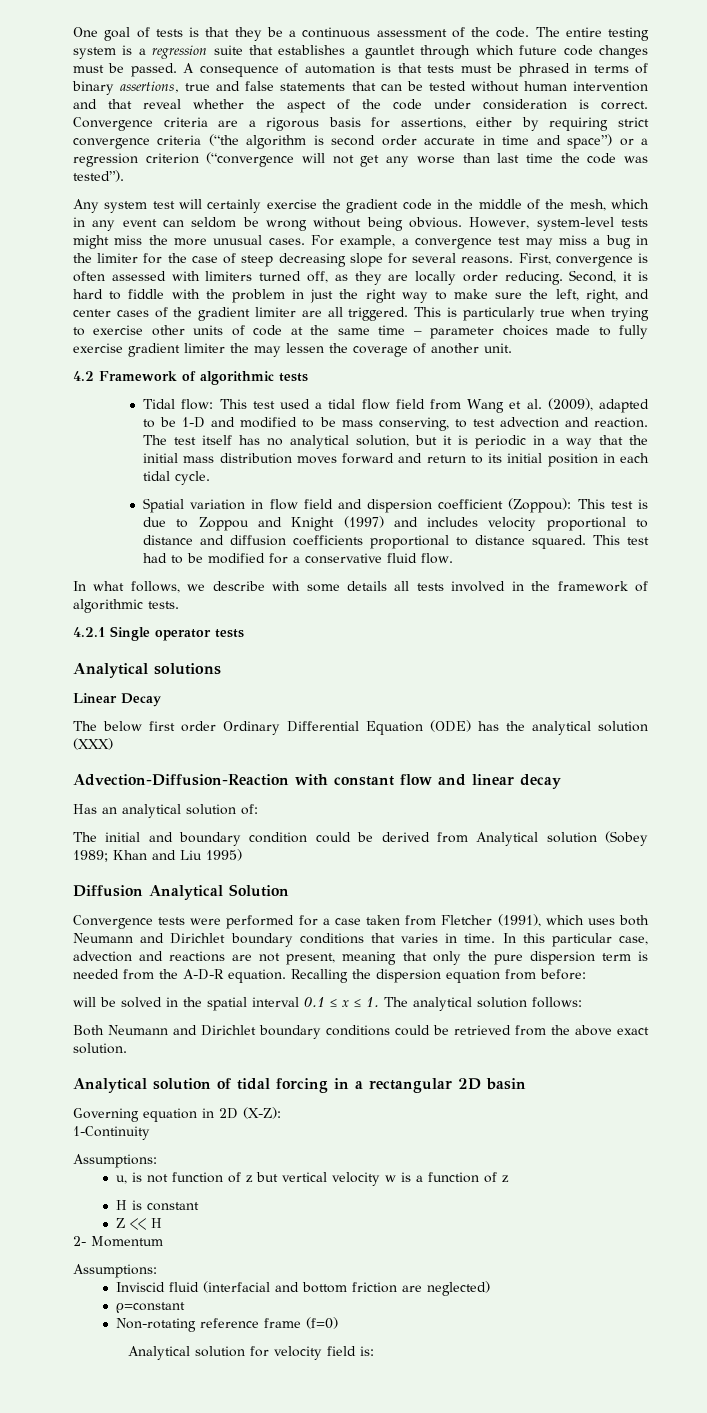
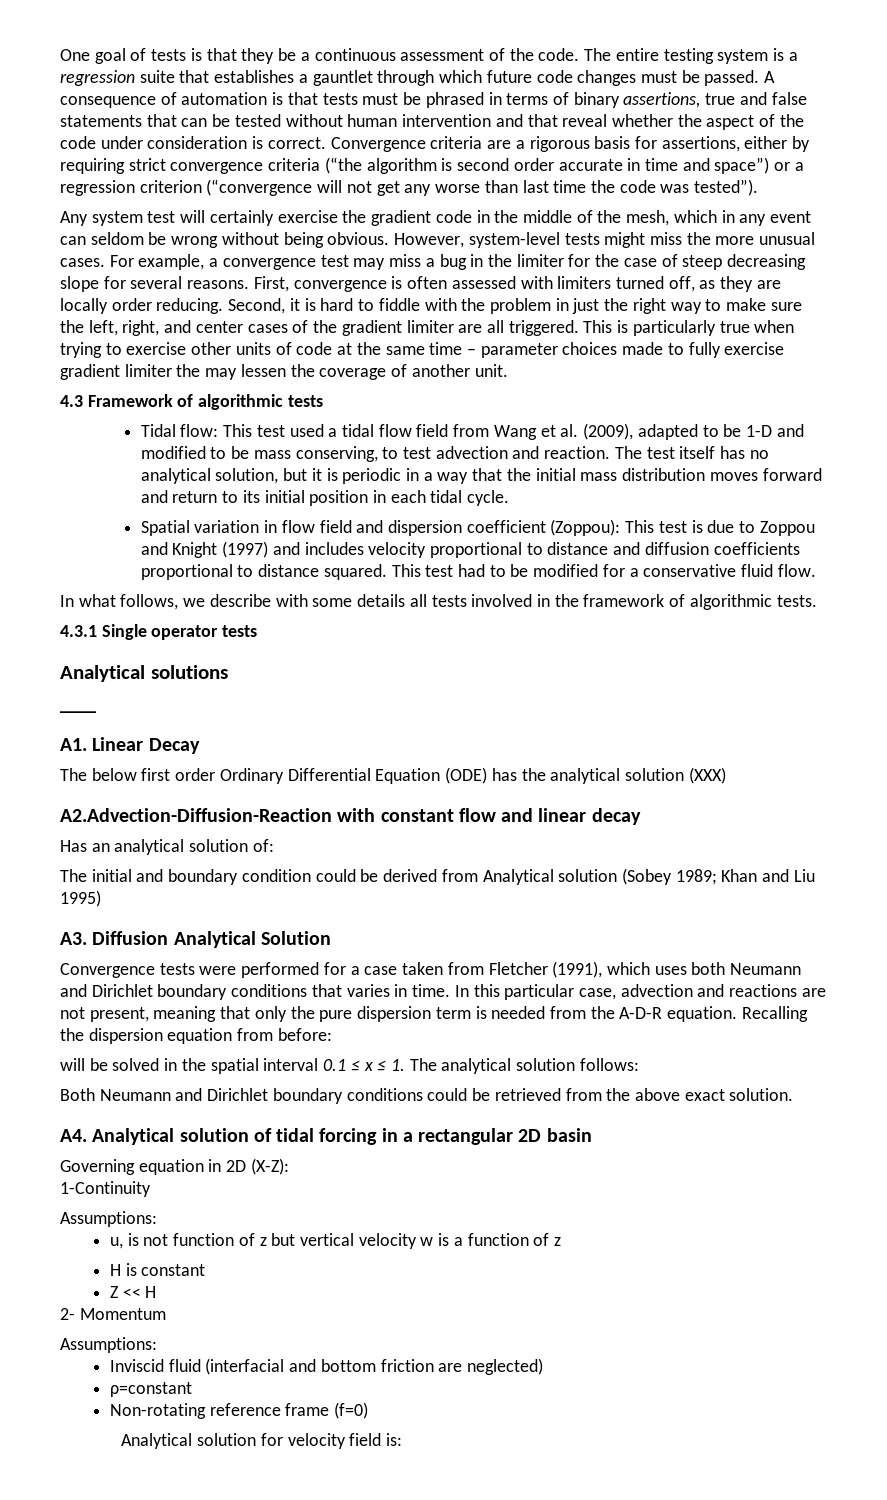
[73,371,94,381] 4.2 -> [60,395,83,407] 4.3
[73,627,105,637] 4.2.1 -> [60,625,97,637] 4.3.1
(221, 669) none -> [60,710,96,713] [60,738,87,751] ____ // A1.
[73,774,289,786] Advection-Diffusion-Reaction -> [60,808,332,822] A2.Advection-Diffusion-Reaction
(242, 855) none -> [60,932,87,945] A3.
(127, 1048) none -> [60,1129,87,1142] A4.

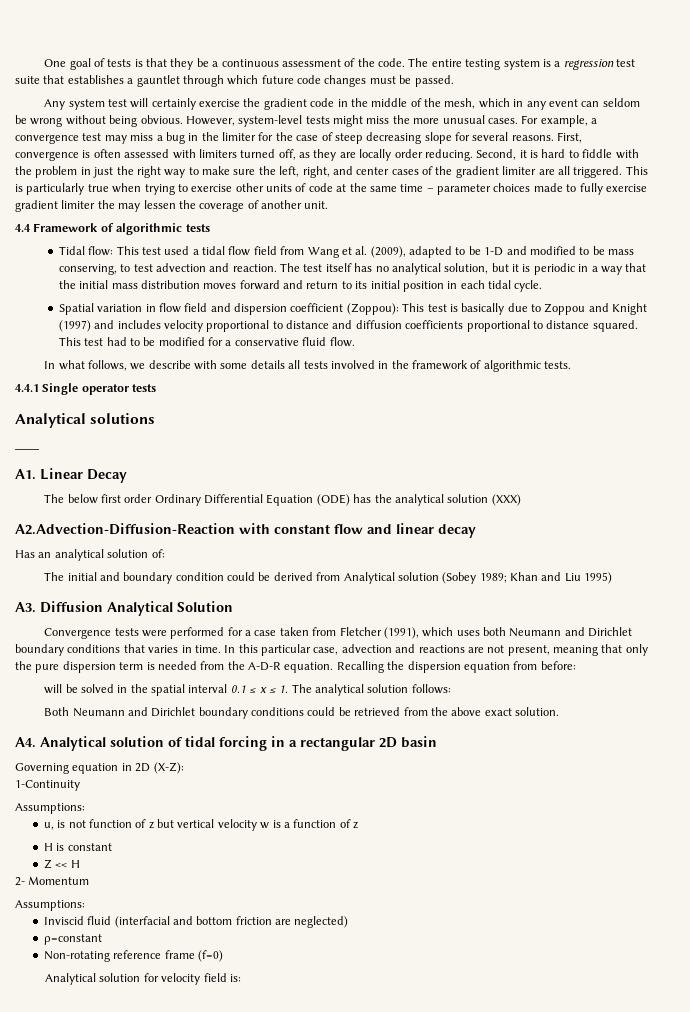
(135, 78) none -> [616,59,636,67] test
[764,71,776,83] [60,92,807,108] [60,114,804,130] [60,136,811,152] [60,157,804,174] [60,179,759,196] A consequence of automation is that tests must be phrased in terms of binary assertions, true and false statements that can be tested without human intervention and that reveal whether the aspect of the code under consideration is correct. Convergence criteria are a rigorous basis for assertions, either by requiring strict convergence criteria (“the algorithm is second order accurate in time and space”) or a regression criterion (“convergence will not get any worse than last time the code was tested”). -> (454, 81) none
[60,395,83,407] 4.3 -> [15,224,31,232] 4.4
(703, 526) none -> [461,303,505,315] basically
[60,625,97,637] 4.3.1 -> [15,384,39,392] 4.4.1

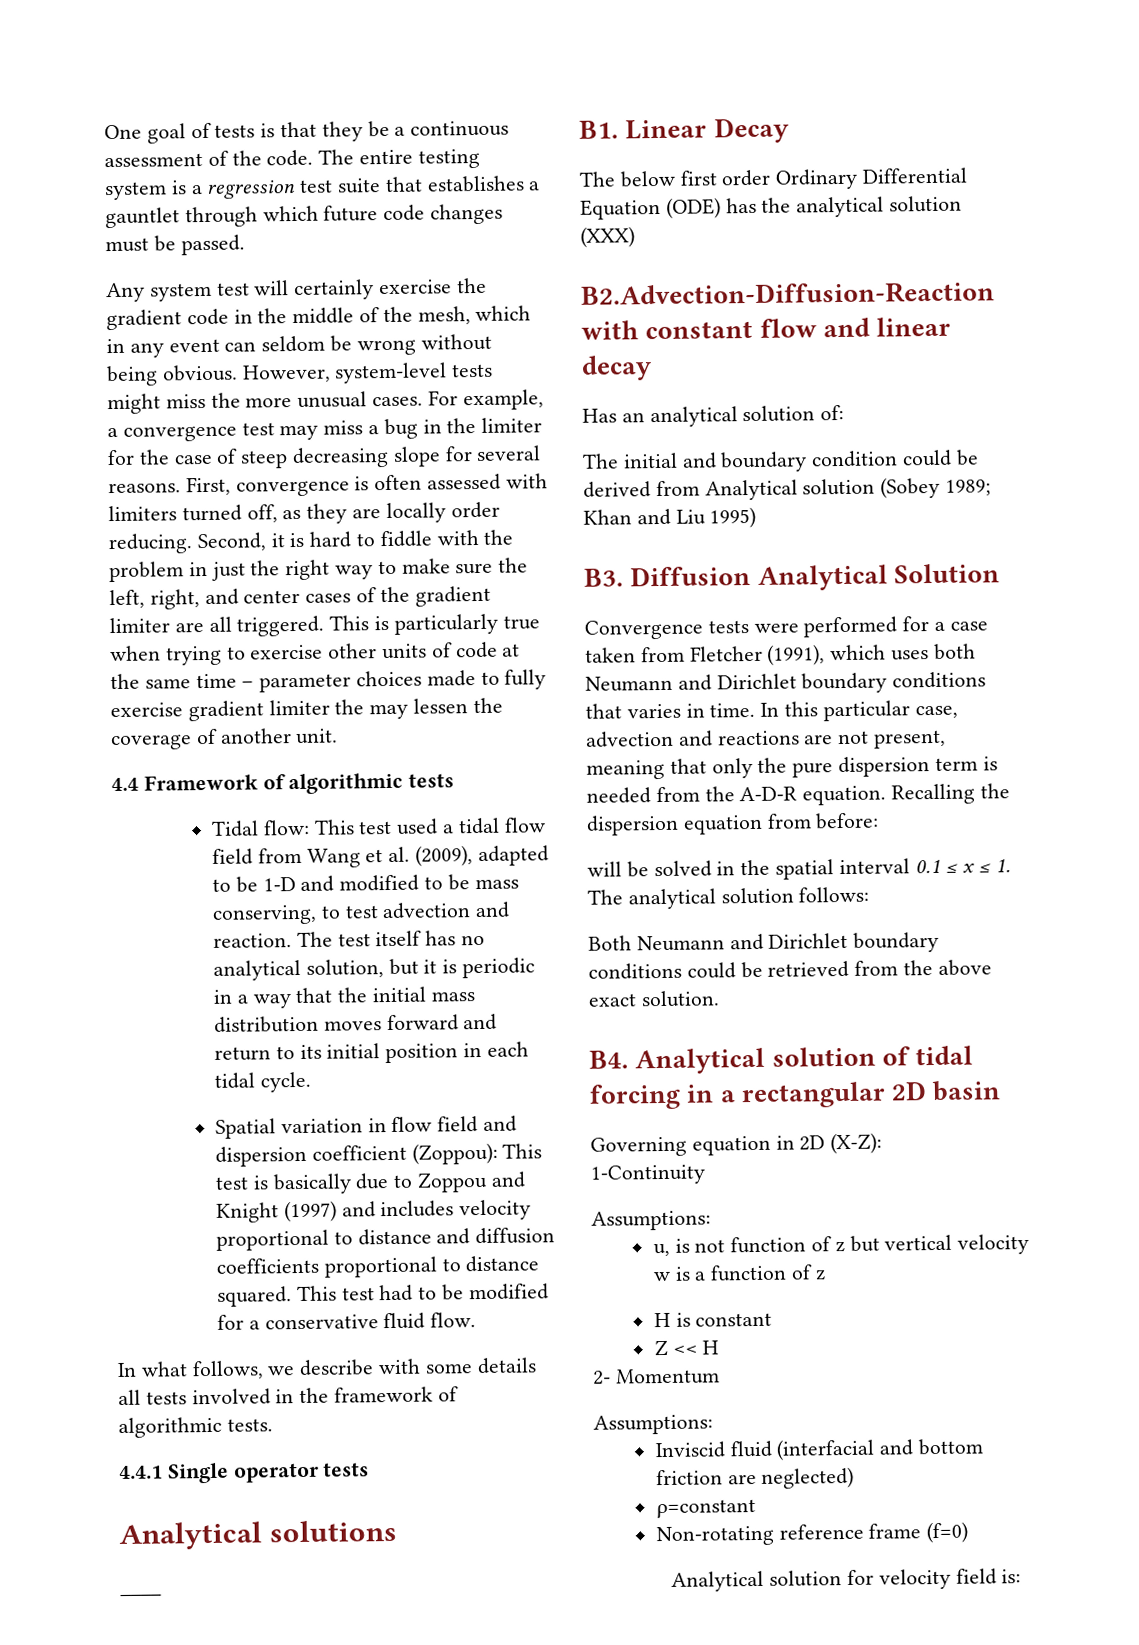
[15,469,36,480] A1. -> [579,120,619,139] B1.
[15,523,235,535] A2.Advection-Diffusion-Reaction -> [581,281,995,306] B2.Advection-Diffusion-Reaction
[15,602,36,613] A3. -> [584,568,624,587] B3.
[15,737,36,748] A4. -> [589,1050,629,1069] B4.

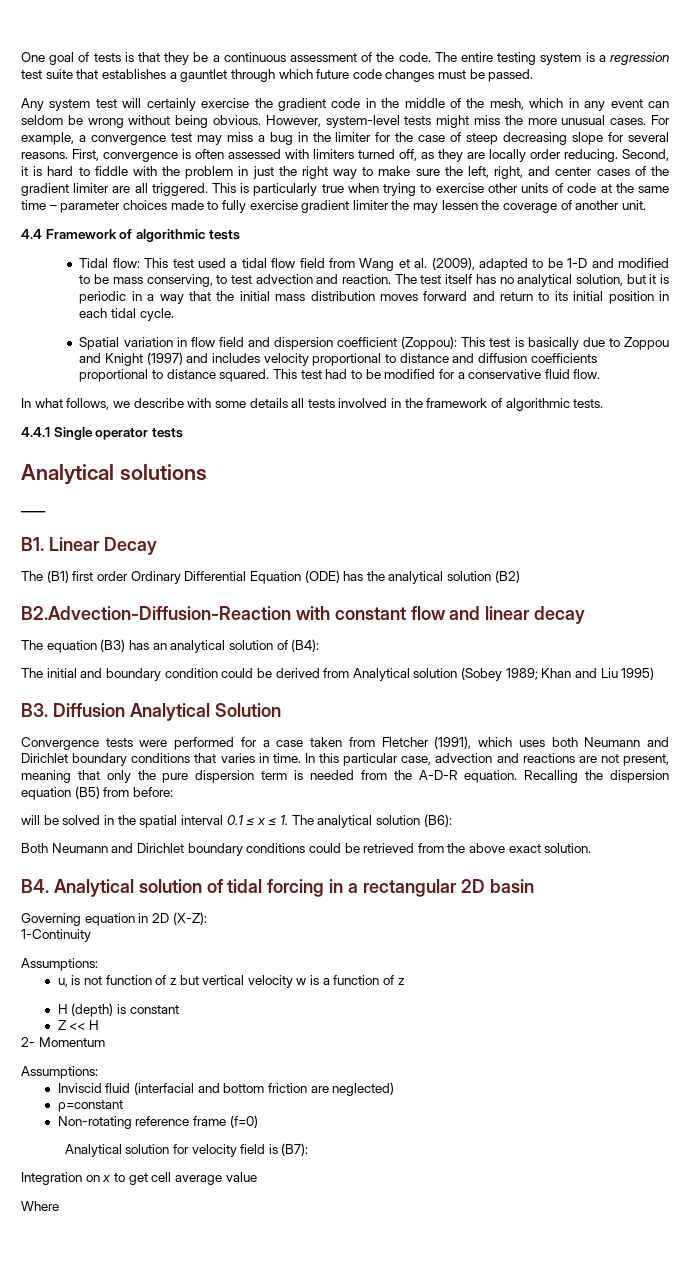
[619,170,676,188] below -> [46,570,69,583] (B1)
[580,226,635,248] (XXX) -> [494,570,520,583] (B2)
[582,408,617,423] Has -> [21,639,149,653] The equation (B3) has
[820,404,845,421] of: -> [276,639,320,652] of (B4):
(763, 824) none -> [74,786,100,799] (B5)
[798,886,870,903] follows: -> [423,814,452,827] (B6):
(671, 1320) none -> [71,1003,114,1017] (depth)
[1001,1569,1022,1584] is: -> [268,1143,309,1156] [21,1172,257,1185] [21,1201,59,1211] is (B7): // Integration on x to get cell average value // Where

